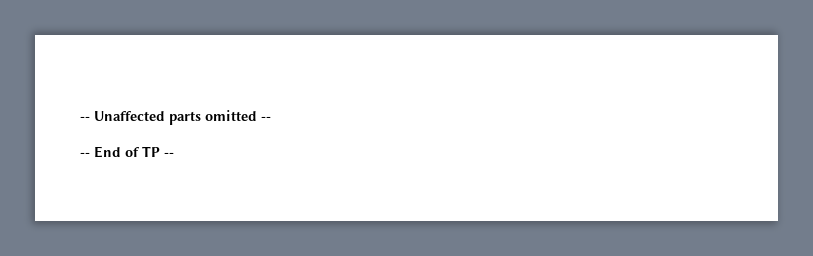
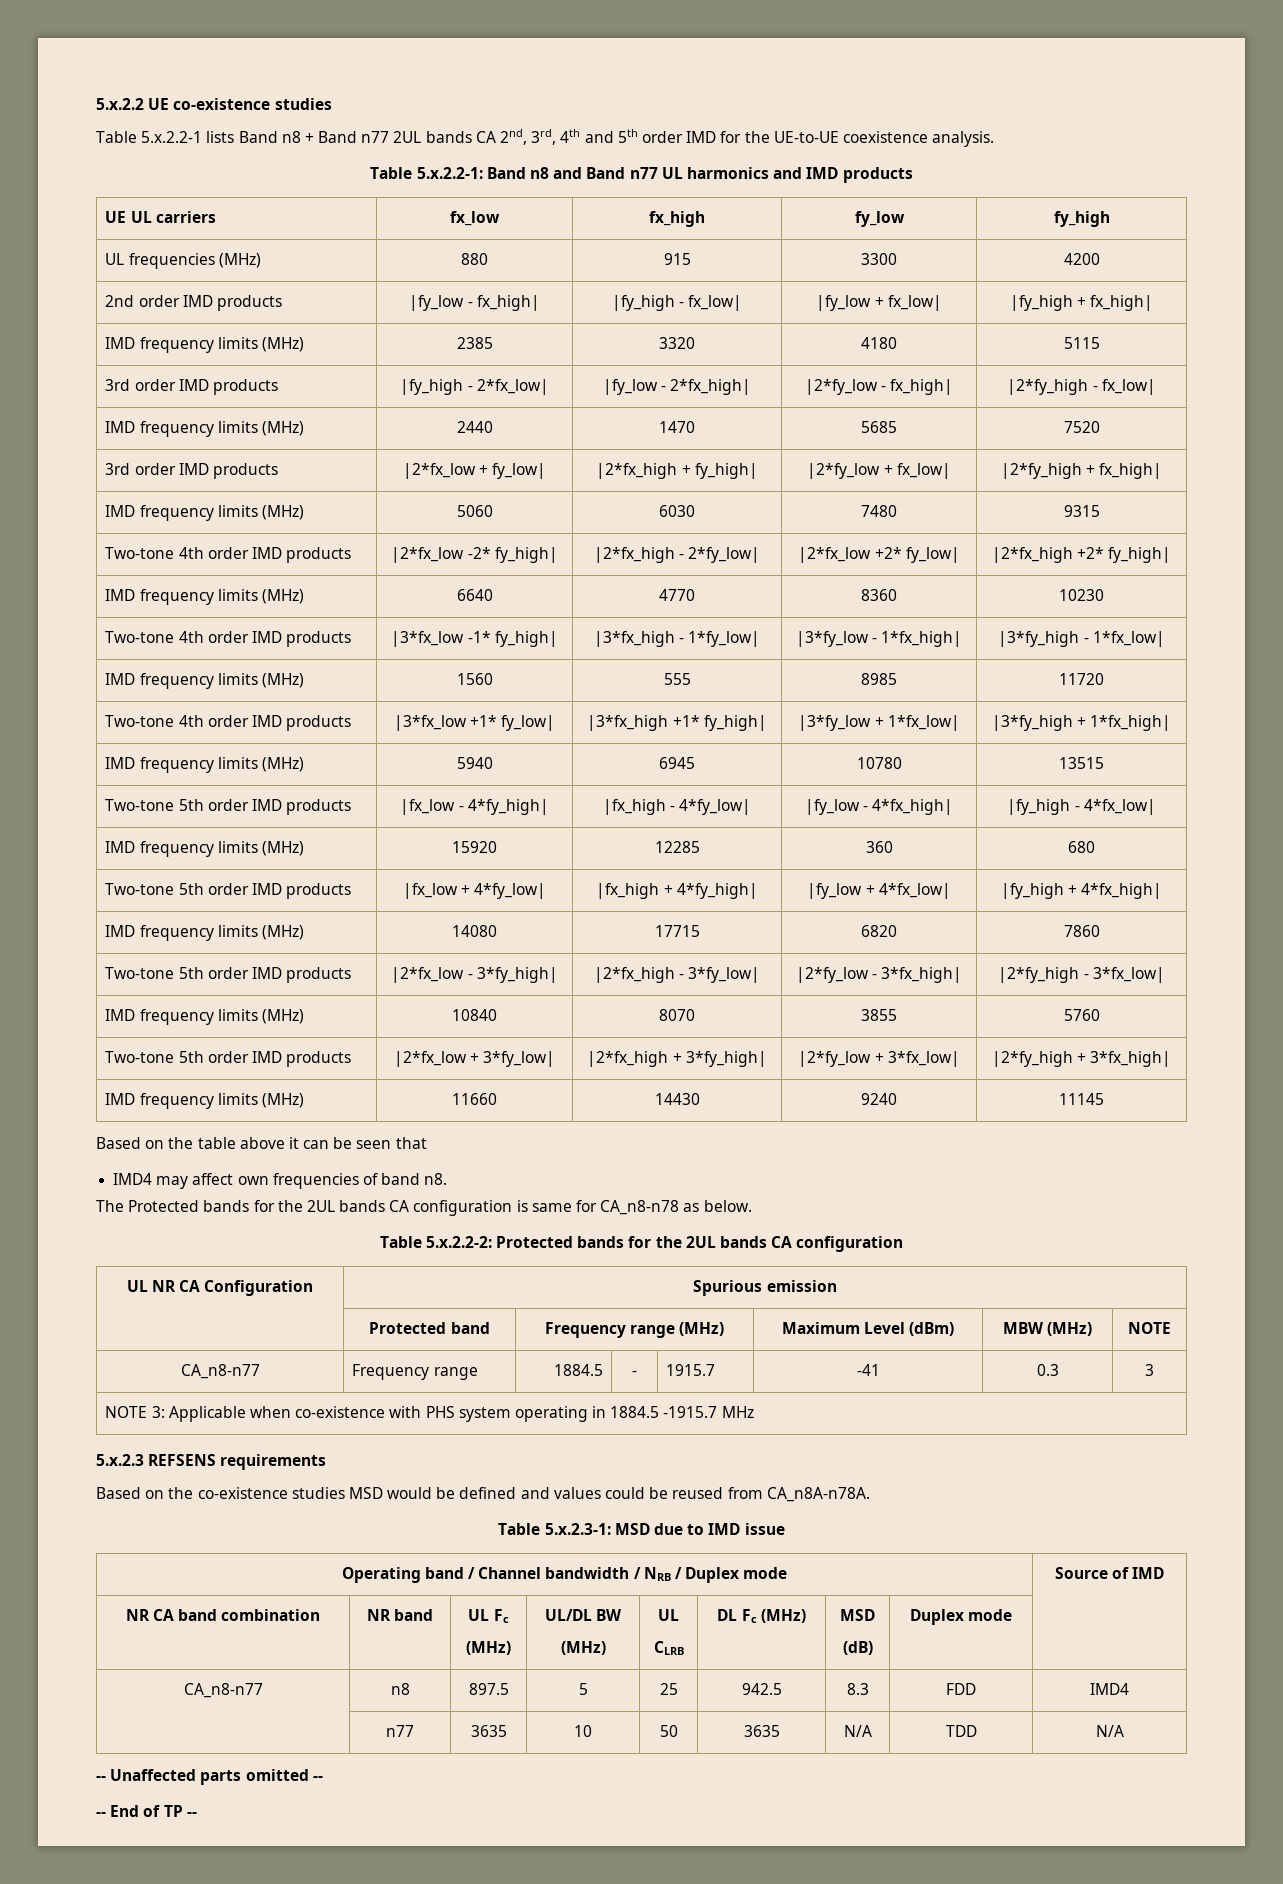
(80, 118) none -> [96,98,332,110] [96,129,995,147] [370,167,913,183] [105,211,216,223] [450,211,500,226] [649,211,705,227] [854,211,905,227] [1053,211,1110,227] [105,253,261,269] [461,253,488,265] [663,253,691,265] [861,253,897,265] [1063,253,1100,265] [105,295,282,311] [409,295,540,311] [611,295,743,311] [816,295,942,311] [1009,295,1154,311] [105,337,304,353] [456,337,493,349] [659,337,695,349] [861,337,897,349] [1063,337,1100,349] [105,379,278,395] [400,379,549,395] [602,379,752,395] [804,379,954,395] [1007,379,1156,395] [105,421,304,437] [456,421,493,433] [659,421,695,433] [861,421,897,433] [1063,421,1100,433] [105,463,278,479] [402,463,547,479] [596,463,758,479] [807,463,951,479] [1000,463,1163,479] [105,505,304,521] [456,505,493,517] [659,505,695,517] [861,505,897,517] [1063,505,1100,517] [105,547,352,563] [391,547,558,563] [593,547,761,563] [798,547,960,563] [991,547,1172,563] [105,589,304,605] [456,589,493,601] [659,589,695,601] [861,589,897,601] [1059,589,1104,601] [105,631,352,647] [391,631,558,647] [593,631,761,647] [795,631,963,647] [998,631,1165,647] [105,673,304,689] [456,673,493,685] [663,673,691,685] [861,673,897,685] [1059,673,1104,685] [105,715,352,731] [393,715,556,731] [587,715,767,731] [798,715,960,731] [991,715,1172,731] [105,757,304,773] [456,757,493,769] [659,757,695,769] [856,757,902,769] [1059,757,1104,769] [105,799,352,815] [400,799,549,815] [602,799,752,815] [804,799,954,815] [1007,799,1156,815] [105,841,304,857] [452,841,497,853] [654,841,700,853] [865,841,893,853] [1068,841,1095,853] [105,883,352,899] [402,883,547,899] [596,883,758,899] [807,883,951,899] [1000,883,1163,899] [105,925,304,941] [452,925,497,937] [654,925,700,937] [861,925,897,937] [1063,925,1100,937] [105,967,352,983] [391,967,558,983] [593,967,761,983] [795,967,963,983] [998,967,1165,983] [105,1009,304,1025] [452,1009,497,1021] [659,1009,695,1021] [861,1009,897,1021] [1063,1009,1100,1021] [105,1051,352,1067] [393,1051,556,1067] [587,1051,767,1067] [798,1051,960,1067] [991,1051,1172,1067] [105,1093,304,1109] [452,1093,497,1105] [654,1093,700,1105] [861,1093,897,1105] [1059,1093,1104,1105] [96,1137,427,1149] [113,1173,448,1189] [96,1200,752,1216] [379,1236,904,1252] [126,1280,314,1296] [693,1280,837,1296] [369,1322,490,1334] [544,1322,725,1338] [781,1322,955,1336] [1002,1322,1093,1336] [1128,1322,1171,1334] [180,1364,260,1379] [352,1364,478,1380] [553,1364,603,1376] [632,1371,637,1376] [666,1364,716,1376] [856,1364,880,1376] [1036,1364,1059,1376] [1145,1364,1154,1376] [105,1406,754,1422] [96,1454,327,1470] [96,1487,870,1502] [498,1523,785,1535] [341,1567,788,1583] [1054,1567,1165,1579] [125,1609,321,1621] [366,1609,434,1621] [468,1609,509,1623] [466,1641,511,1655] [544,1609,622,1621] [560,1641,606,1655] [658,1609,679,1621] [653,1641,684,1655] [717,1609,806,1623] [840,1609,875,1621] [842,1641,873,1655] [909,1609,1013,1625] [183,1683,263,1698] [390,1683,410,1695] [468,1683,509,1695] [578,1683,588,1695] [659,1683,678,1695] [741,1683,782,1695] [846,1683,869,1695] [946,1683,976,1695] [1090,1683,1129,1695] [386,1725,414,1737] [470,1725,507,1737] [574,1725,592,1737] [659,1725,678,1737] [743,1725,780,1737] [843,1725,872,1737] [945,1725,977,1737] [1095,1725,1124,1737] 5.x.2.2 UE co-existence studies // Table 5.x.2.2-1 lists Band n8 + Band n77 2UL bands CA 2nd, 3rd, 4th and 5th order IMD for the UE-to-UE coexistence analysis. // Table 5.x.2.2-1: Band n8 and Band n77 UL harmonics and IMD products // UE UL carriers | fx_low | fx_high | fy_low | fy_high // UL frequencies (MHz) | 880 | 915 | 3300 | 4200 // 2nd order IMD products | |fy_low - fx_high| | |fy_high - fx_low| | |fy_low + fx_low| | |fy_high + fx_high| // IMD frequency limits (MHz) | 2385 | 3320 | 4180 | 5115 // 3rd order IMD products | |fy_high - 2*fx_low| | |fy_low - 2*fx_high| | |2*fy_low - fx_high| | |2*fy_high - fx_low| // IMD frequency limits (MHz) | 2440 | 1470 | 5685 | 7520 // 3rd order IMD products | |2*fx_low + fy_low| | |2*fx_high + fy_high| | |2*fy_low + fx_low| | |2*fy_high + fx_high| // IMD frequency limits (MHz) | 5060 | 6030 | 7480 | 9315 // Two-tone 4th order IMD products | |2*fx_low -2* fy_high| | |2*fx_high - 2*fy_low| | |2*fx_low +2* fy_low| | |2*fx_high +2* fy_high| // IMD frequency limits (MHz) | 6640 | 4770 | 8360 | 10230 // Two-tone 4th order IMD products | |3*fx_low -1* fy_high| | |3*fx_high - 1*fy_low| | |3*fy_low - 1*fx_high| | |3*fy_high - 1*fx_low| // IMD frequency limits (MHz) | 1560 | 555 | 8985 | 11720 // Two-tone 4th order IMD products | |3*fx_low +1* fy_low| | |3*fx_high +1* fy_high| | |3*fy_low + 1*fx_low| | |3*fy_high + 1*fx_high| // IMD frequency limits (MHz) | 5940 | 6945 | 10780 | 13515 // Two-tone 5th order IMD products | |fx_low - 4*fy_high| | |fx_high - 4*fy_low| | |fy_low - 4*fx_high| | |fy_high - 4*fx_low| // IMD frequency limits (MHz) | 15920 | 12285 | 360 | 680 // Two-tone 5th order IMD products | |fx_low + 4*fy_low| | |fx_high + 4*fy_high| | |fy_low + 4*fx_low| | |fy_high + 4*fx_high| // IMD frequency limits (MHz) | 14080 | 17715 | 6820 | 7860 // Two-tone 5th order IMD products | |2*fx_low - 3*fy_high| | |2*fx_high - 3*fy_low| | |2*fy_low - 3*fx_high| | |2*fy_high - 3*fx_low| // IMD frequency limits (MHz) | 10840 | 8070 | 3855 | 5760 // Two-tone 5th order IMD products | |2*fx_low + 3*fy_low| | |2*fx_high + 3*fy_high| | |2*fy_low + 3*fx_low| | |2*fy_high + 3*fx_high| // IMD frequency limits (MHz) | 11660 | 14430 | 9240 | 11145 // Based on the table above it can be seen that // IMD4 may affect own frequencies of band n8. // The Protected bands for the 2UL bands CA configuration is same for CA_n8-n78 as below. // Table 5.x.2.2-2: Protected bands for the 2UL bands CA configuration // UL NR CA Configuration | Spurious emission // | Protected band | Frequency range (MHz) | Maximum Level (dBm) | MBW (MHz) | NOTE // CA_n8-n77 | Frequency range | 1884.5 | - | 1915.7 | -41 | 0.3 | 3 // NOTE 3: Applicable when co-existence with PHS system operating in 1884.5 -1915.7 MHz // 5.x.2.3 REFSENS requirements // Based on the co-existence studies MSD would be defined and values could be reused from CA_n8A-n78A. // Table 5.x.2.3-1: MSD due to IMD issue // Operating band / Channel bandwidth / NRB / Duplex mode | Source of IMD // NR CA band combination | NR band | UL Fc // (MHz) | UL/DL BW // (MHz) | UL // CLRB | DL Fc (MHz) | MSD // (dB) | Duplex mode | // CA_n8-n77 | n8 | 897.5 | 5 | 25 | 942.5 | 8.3 | FDD | IMD4 // | n77 | 3635 | 10 | 50 | 3635 | N/A | TDD | N/A //

